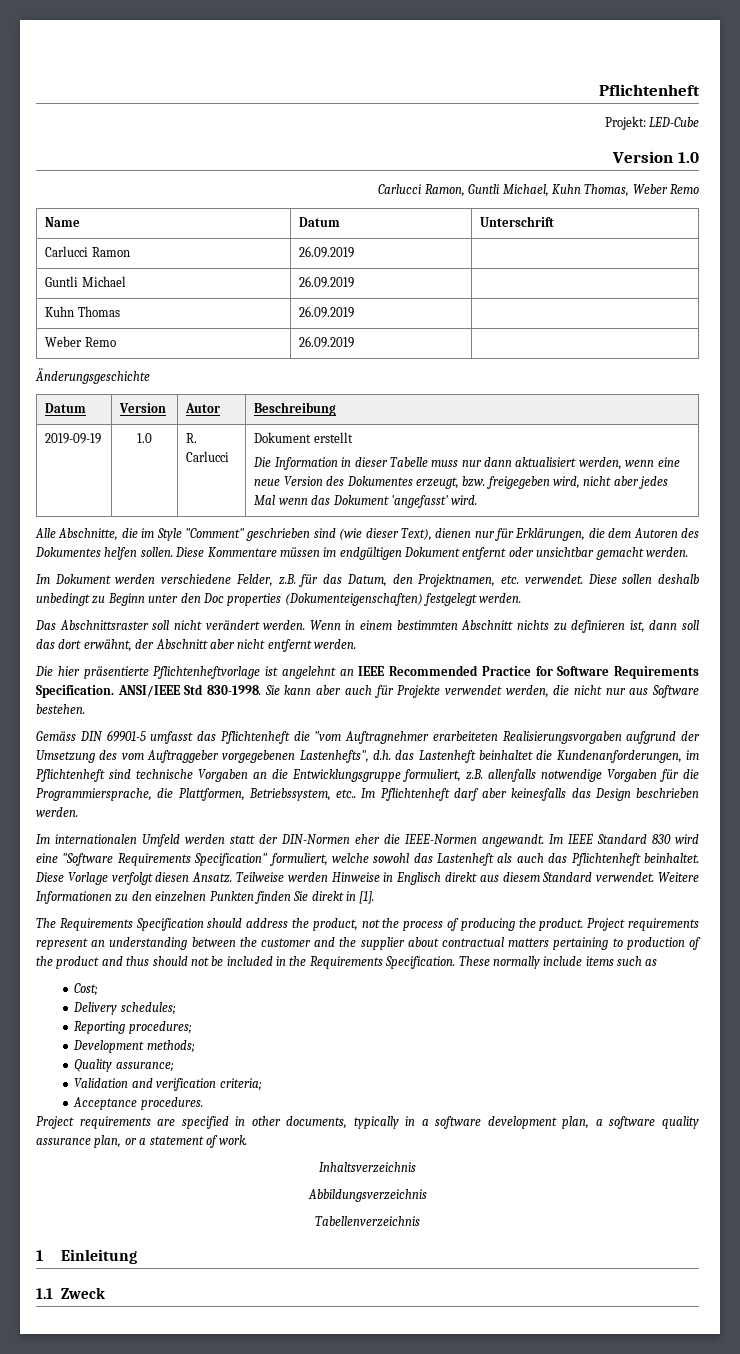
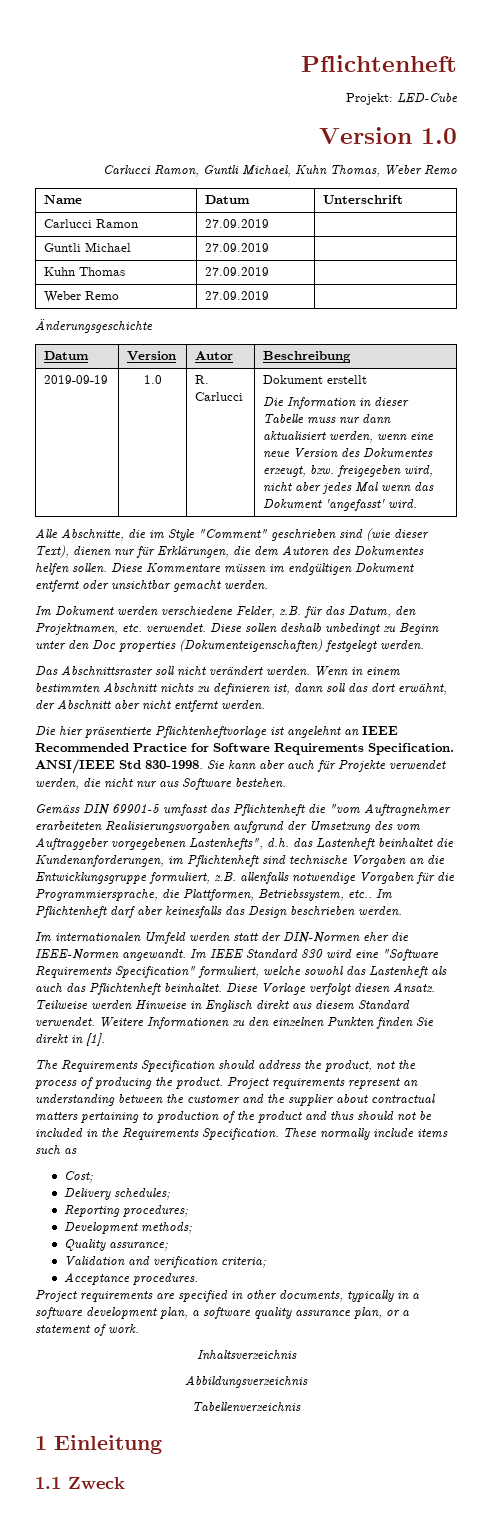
[299,246,355,258] 26.09.2019 -> [205,219,270,228] 27.09.2019
[299,276,355,288] 26.09.2019 -> [205,243,270,252] 27.09.2019
[299,306,355,318] 26.09.2019 -> [205,267,270,276] 27.09.2019
[299,336,355,348] 26.09.2019 -> [205,291,270,300] 27.09.2019

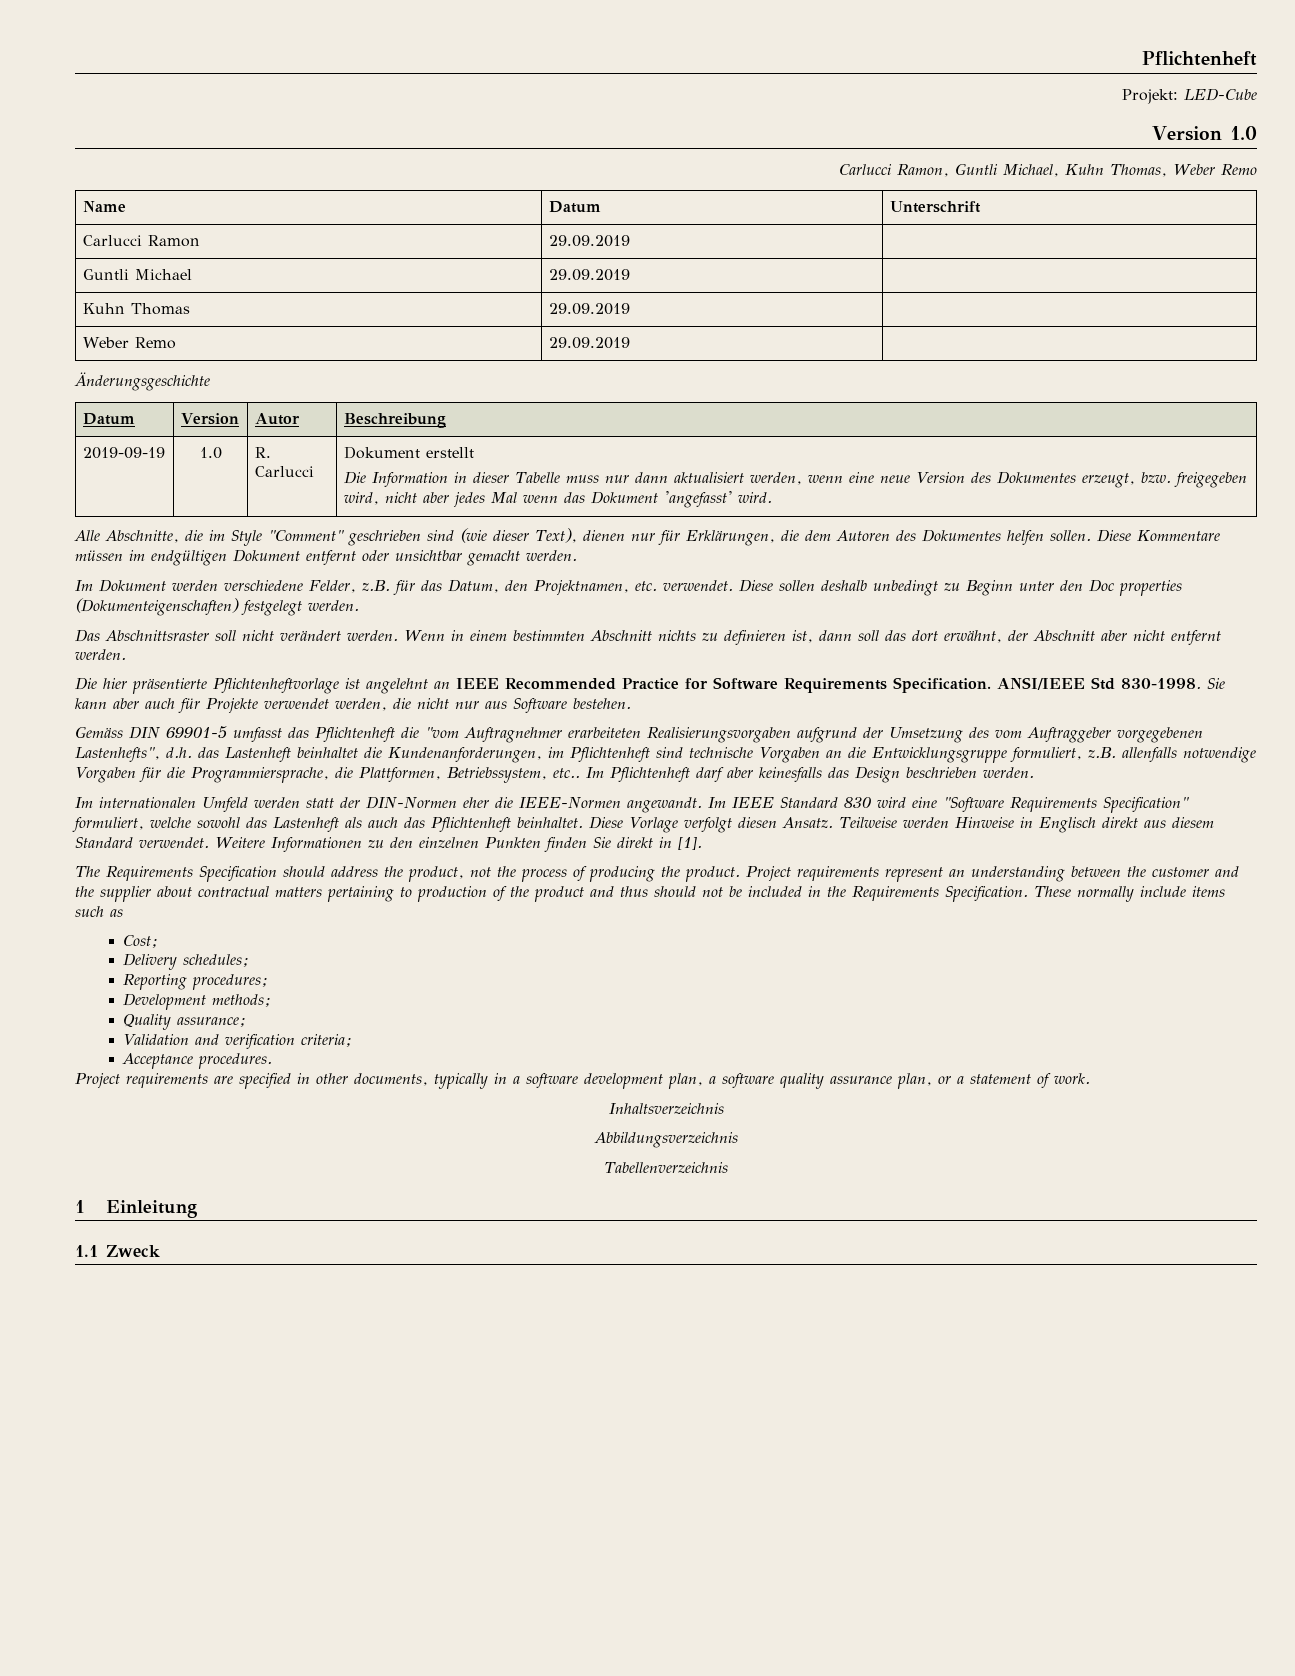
[205,219,270,228] 27.09.2019 -> [548,235,630,247] 29.09.2019
[205,243,270,252] 27.09.2019 -> [548,269,630,281] 29.09.2019
[205,267,270,276] 27.09.2019 -> [548,303,630,315] 29.09.2019
[205,291,270,300] 27.09.2019 -> [548,337,630,349] 29.09.2019

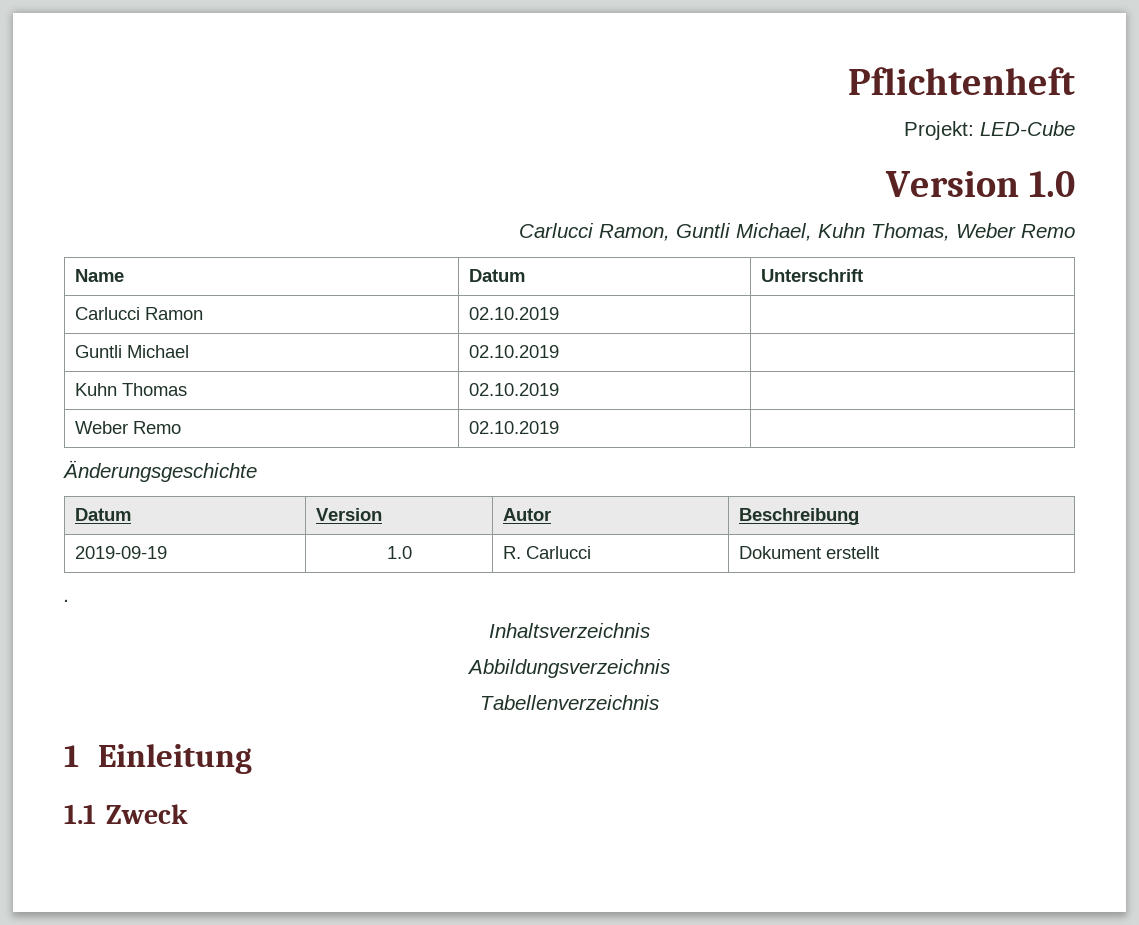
[548,235,630,247] 29.09.2019 -> [468,307,559,320] 02.10.2019
[548,269,630,281] 29.09.2019 -> [468,345,559,358] 02.10.2019
[548,303,630,315] 29.09.2019 -> [468,383,559,396] 02.10.2019
[548,337,630,349] 29.09.2019 -> [468,421,559,434] 02.10.2019
[343,471,1247,488] [343,491,772,508] [74,528,1220,546] [75,549,577,566] [75,579,1182,596] [75,598,359,616] [75,629,1221,645] [75,649,126,660] [75,677,1225,694] [75,698,631,713] [75,726,1203,743] [75,747,1256,763] [75,766,1034,783] [75,796,1189,813] [72,816,1214,833] [75,836,702,852] [75,866,1239,882] [75,886,1225,902] [75,906,123,917] [123,935,159,948] [123,953,250,970] [123,974,269,990] [123,993,272,1010] [123,1014,247,1030] [123,1034,353,1049] [122,1053,273,1069] [75,1073,1090,1089] // Die Information in dieser Tabelle muss nur dann aktualisiert werden, wenn eine neue Version des Dokumentes erzeugt, bzw. freigegeben wird, nicht aber jedes Mal wenn das Dokument 'angefasst' wird. // Alle Abschnitte, die im Style "Comment" geschrieben sind (wie dieser Text), dienen nur für Erklärungen, die dem Autoren des Dokumentes helfen sollen. Diese Kommentare müssen im endgültigen Dokument entfernt oder unsichtbar gemacht werden. // Im Dokument werden verschiedene Felder, z.B. für das Datum, den Projektnamen, etc. verwendet. Diese sollen deshalb unbedingt zu Beginn unter den Doc properties (Dokumenteigenschaften) festgelegt werden. // Das Abschnittsraster soll nicht verändert werden. Wenn in einem bestimmten Abschnitt nichts zu definieren ist, dann soll das dort erwähnt, der Abschnitt aber nicht entfernt werden. // Die hier präsentierte Pflichtenheftvorlage ist angelehnt an IEEE Recommended Practice for Software Requirements Specification. ANSI/IEEE Std 830-1998. Sie kann aber auch für Projekte verwendet werden, die nicht nur aus Software bestehen. // Gemäss DIN 69901-5 umfasst das Pflichtenheft die "vom Auftragnehmer erarbeiteten Realisierungsvorgaben aufgrund der Umsetzung des vom Auftraggeber vorgegebenen Lastenhefts", d.h. das Lastenheft beinhaltet die Kundenanforderungen, im Pflichtenheft sind technische Vorgaben an die Entwicklungsgruppe formuliert, z.B. allenfalls notwendige Vorgaben für die Programmiersprache, die Plattformen, Betriebssystem, etc.. Im Pflichtenheft darf aber keinesfalls das Design beschrieben werden. // Im internationalen Umfeld werden statt der DIN-Normen eher die IEEE-Normen angewandt. Im IEEE Standard 830 wird eine "Software Requirements Specification" formuliert, welche sowohl das Lastenheft als auch das Pflichtenheft beinhaltet. Diese Vorlage verfolgt diesen Ansatz. Teilweise werden Hinweise in Englisch direkt aus diesem Standard verwendet. Weitere Informationen zu den einzelnen Punkten finden Sie direkt in [1]. // The Requirements Specification should address the product, not the process of producing the product. Project requirements represent an understanding between the customer and the supplier about contractual matters pertaining to production of the product and thus should not be included in the Requirements Specification. These normally include items such as // Cost; // Delivery schedules; // Reporting procedures; // Development methods; // Quality assurance; // Validation and verification criteria; // Acceptance procedures. // Project requirements are specified in other documents, typically in a software development plan, a software quality assurance plan, or a statement of work. -> [64,599,70,602] // .

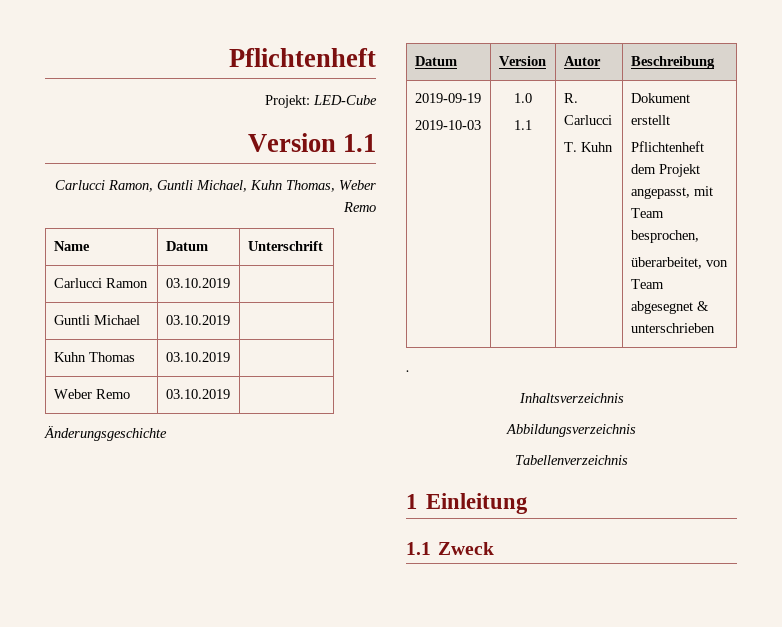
[1029,171,1075,197] 1.0 -> [343,134,376,152] 1.1
[468,307,559,320] 02.10.2019 -> [165,278,230,288] 03.10.2019
[468,345,559,358] 02.10.2019 -> [165,315,230,325] 03.10.2019
[468,383,559,396] 02.10.2019 -> [165,352,230,362] 03.10.2019
[468,421,559,434] 02.10.2019 -> [165,389,230,399] 03.10.2019
[386,546,412,559] | 1.0 -> [414,120,481,130] [514,93,532,103] [514,120,532,130] // 2019-10-03 | 1.0 // 1.1
(591, 552) none -> [563,142,613,152] // T. Kuhn
(879, 552) none -> [630,141,704,152] [630,164,700,177] [630,186,713,199] [630,208,664,218] [630,230,699,243] [630,257,728,269] [630,279,664,289] [630,301,709,314] [630,323,715,333] // Pflichtenheft dem Projekt angepasst, mit Team besprochen, // überarbeitet, von Team abgesegnet & unterschrieben

